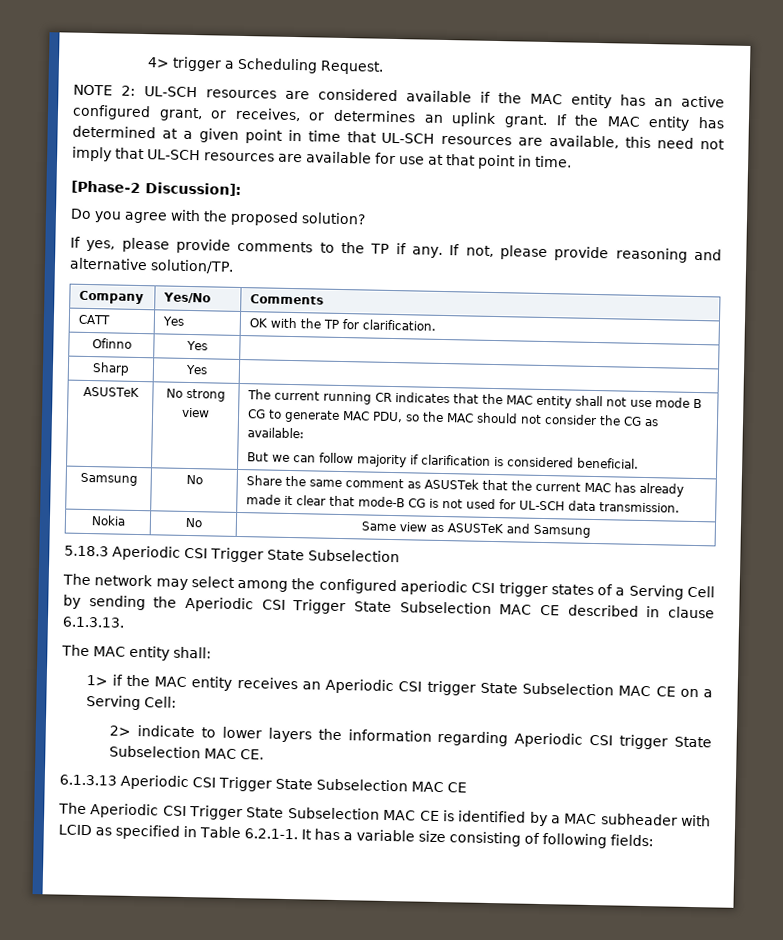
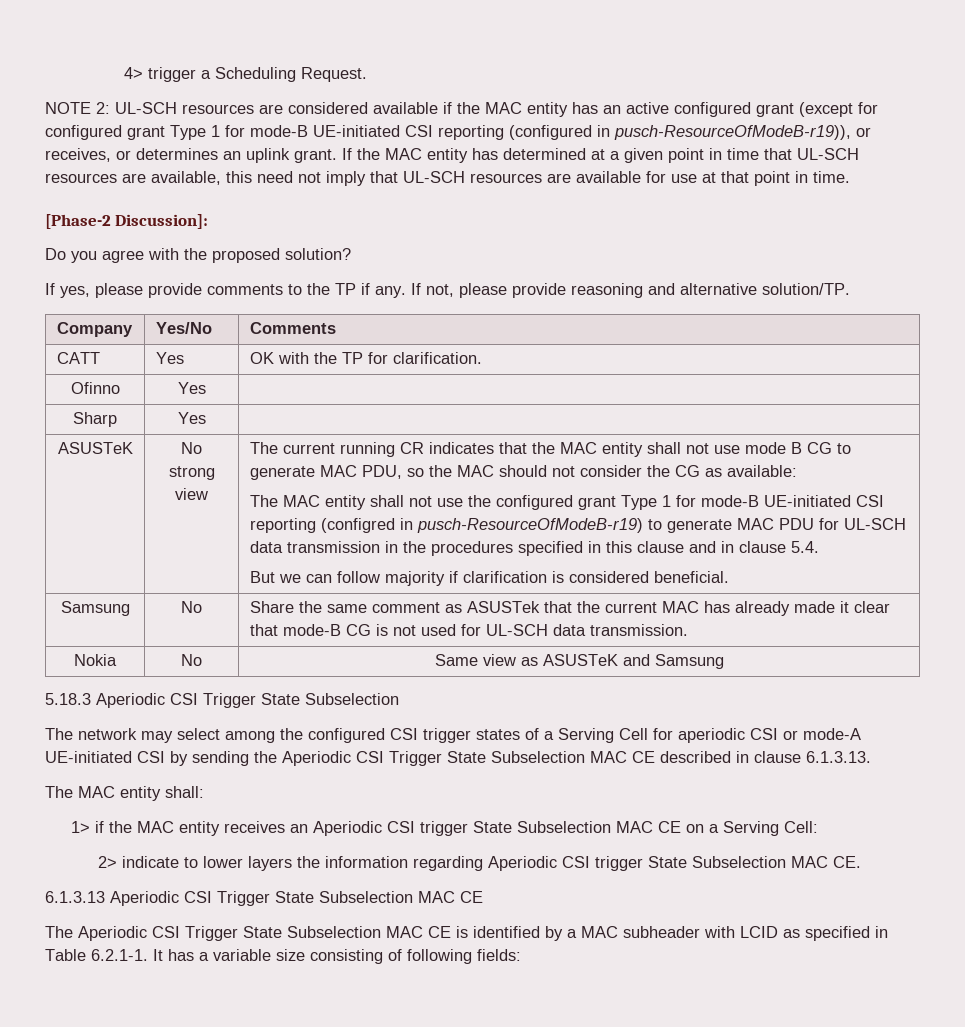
[158,107,203,122] grant, -> [756,102,878,117] [45,125,851,140] grant (except for configured grant Type 1 for mode-B UE-initiated CSI reporting (configured in pusch-ResourceOfModeB-r19)),
(305, 433) none -> [249,495,884,510] [249,518,906,533] [249,541,819,556] // The MAC entity shall not use the configured grant Type 1 for mode-B UE-initiated CSI reporting (configred in pusch-ResourceOfModeB-r19) to generate MAC PDU for UL-SCH data transmission in the procedures specified in this clause and in clause 5.4.
[399,580,468,596] aperiodic -> (385, 735) none
(716, 591) none -> [653,728,861,743] [45,751,165,763] for aperiodic CSI or mode-A UE-initiated CSI

